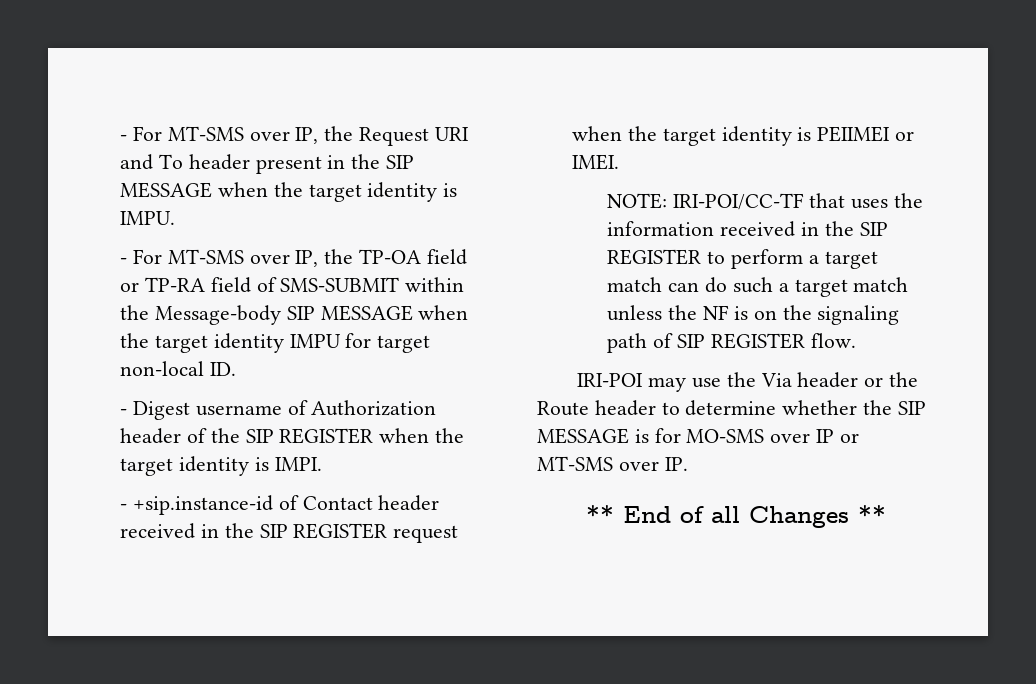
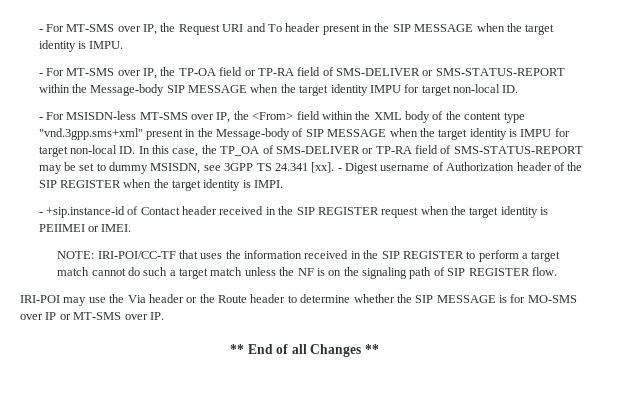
[280,277,400,292] SMS-SUBMIT -> [336,68,565,76] SMS-DELIVER or SMS-STATUS-REPORT
(128, 412) none -> [45,111,525,123] [38,128,570,140] [38,145,583,157] [38,162,342,174] For MSISDN-less MT-SMS over IP, the <From> field within the XML body of the content type "vnd.3gpp.sms+xml" present in the Message-body of SIP MESSAGE when the target identity is IMPU for target non-local ID. In this case, the TP_OA of SMS-DELIVER or TP-RA field of SMS-STATUS-REPORT may be set to dummy MSISDN, see 3GPP TS 24.341 [xx]. -
[668,282,700,292] can -> [91,268,126,276] cannot

